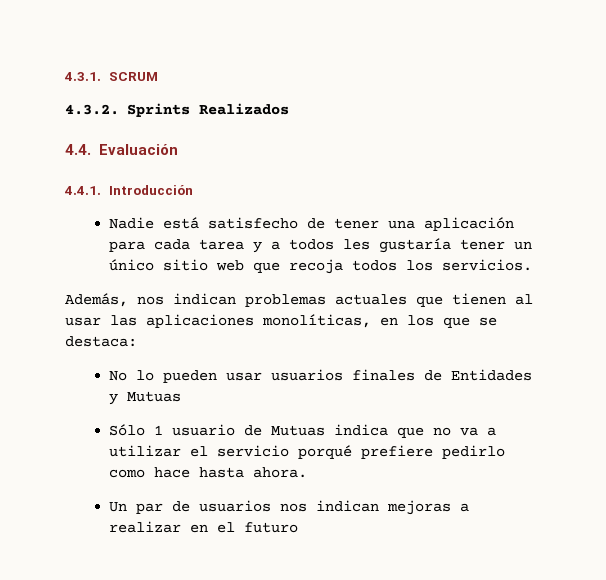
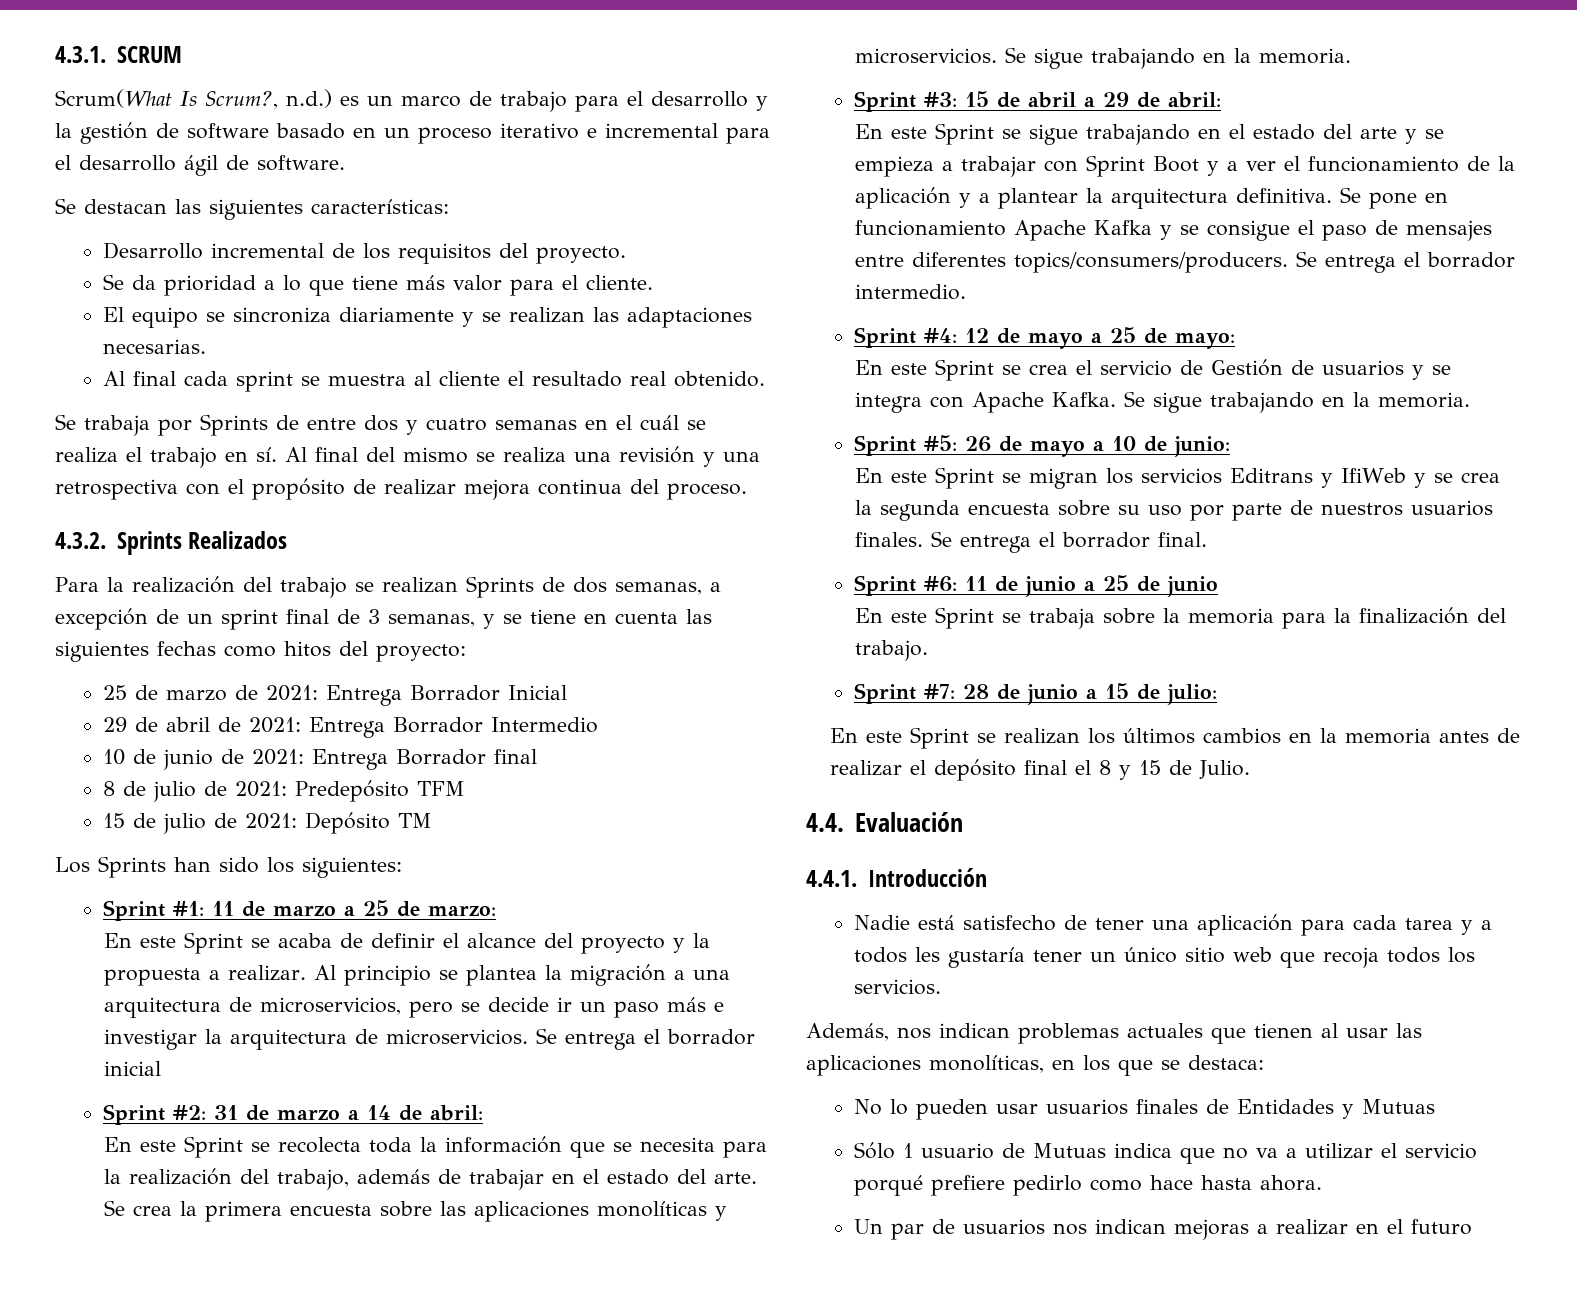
[65,103,289,117] 4.3.2. Sprints Realizados -> [55,89,768,112] [55,122,770,144] [55,155,345,176] [55,198,449,220] [103,242,627,264] [103,274,654,296] [103,307,753,328] [103,339,207,354] [103,371,766,392] [55,414,706,436] [55,446,760,468] [55,478,747,500] [55,531,288,555] [55,576,721,598] [55,608,712,630] [55,641,466,662] [103,685,568,706] [103,717,599,738] [103,749,538,770] [103,780,466,802] [103,812,433,834] [55,856,402,878] [103,900,497,921] [103,932,710,954] [103,964,730,986] [103,997,724,1018] [103,1028,755,1050] [103,1061,161,1076] [103,1104,484,1125] [103,1136,767,1158] [103,1168,757,1190] [103,1200,727,1222] [854,47,1351,69] [854,91,1222,112] [854,123,1444,145] [854,155,1515,177] [854,187,1448,209] [854,220,1492,241] [854,251,1515,273] [854,284,966,300] [854,327,1236,349] [854,359,1451,381] [854,391,1470,413] [854,435,1231,457] [854,467,1500,489] [854,500,1493,521] [854,531,1207,553] [854,575,1219,597] [854,607,1506,629] [854,640,928,661] [854,683,1218,705] [830,727,1521,749] [830,759,1251,781] Scrum(What Is Scrum?, n.d.) es un marco de trabajo para el desarrollo y la gestión de software basado en un proceso iterativo e incremental para el desarrollo ágil de software. // Se destacan las siguientes características: // Desarrollo incremental de los requisitos del proyecto. // Se da prioridad a lo que tiene más valor para el cliente. // El equipo se sincroniza diariamente y se realizan las adaptaciones necesarias. // Al final cada sprint se muestra al cliente el resultado real obtenido. // Se trabaja por Sprints de entre dos y cuatro semanas en el cuál se realiza el trabajo en sí. Al final del mismo se realiza una revisión y una retrospectiva con el propósito de realizar mejora continua del proceso. // 4.3.2. Sprints Realizados // Para la realización del trabajo se realizan Sprints de dos semanas, a excepción de un sprint final de 3 semanas, y se tiene en cuenta las siguientes fechas como hitos del proyecto: // 25 de marzo de 2021: Entrega Borrador Inicial // 29 de abril de 2021: Entrega Borrador Intermedio // 10 de junio de 2021: Entrega Borrador final // 8 de julio de 2021: Predepósito TFM // 15 de julio de 2021: Depósito TM // Los Sprints han sido los siguientes: // Sprint #1: 11 de marzo a 25 de marzo: // En este Sprint se acaba de definir el alcance del proyecto y la propuesta a realizar. Al principio se plantea la migración a una arquitectura de microservicios, pero se decide ir un paso más e investigar la arquitectura de microservicios. Se entrega el borrador inicial // Sprint #2: 31 de marzo a 14 de abril: // En este Sprint se recolecta toda la información que se necesita para la realización del trabajo, además de trabajar en el estado del arte. Se crea la primera encuesta sobre las aplicaciones monolíticas y microservicios. Se sigue trabajando en la memoria. // Sprint #3: 15 de abril a 29 de abril: // En este Sprint se sigue trabajando en el estado del arte y se empieza a trabajar con Sprint Boot y a ver el funcionamiento de la aplicación y a plantear la arquitectura definitiva. Se pone en funcionamiento Apache Kafka y se consigue el paso de mensajes entre diferentes topics/consumers/producers. Se entrega el borrador intermedio. // Sprint #4: 12 de mayo a 25 de mayo: // En este Sprint se crea el servicio de Gestión de usuarios y se integra con Apache Kafka. Se sigue trabajando en la memoria. // Sprint #5: 26 de mayo a 10 de junio: // En este Sprint se migran los servicios Editrans y IfiWeb y se crea la segunda encuesta sobre su uso por parte de nuestros usuarios finales. Se entrega el borrador final. // Sprint #6: 11 de junio a 25 de junio // En este Sprint se trabaja sobre la memoria para la finalización del trabajo. // Sprint #7: 28 de junio a 15 de julio: // En este Sprint se realizan los últimos cambios en la memoria antes de realizar el depósito final el 8 y 15 de Julio.

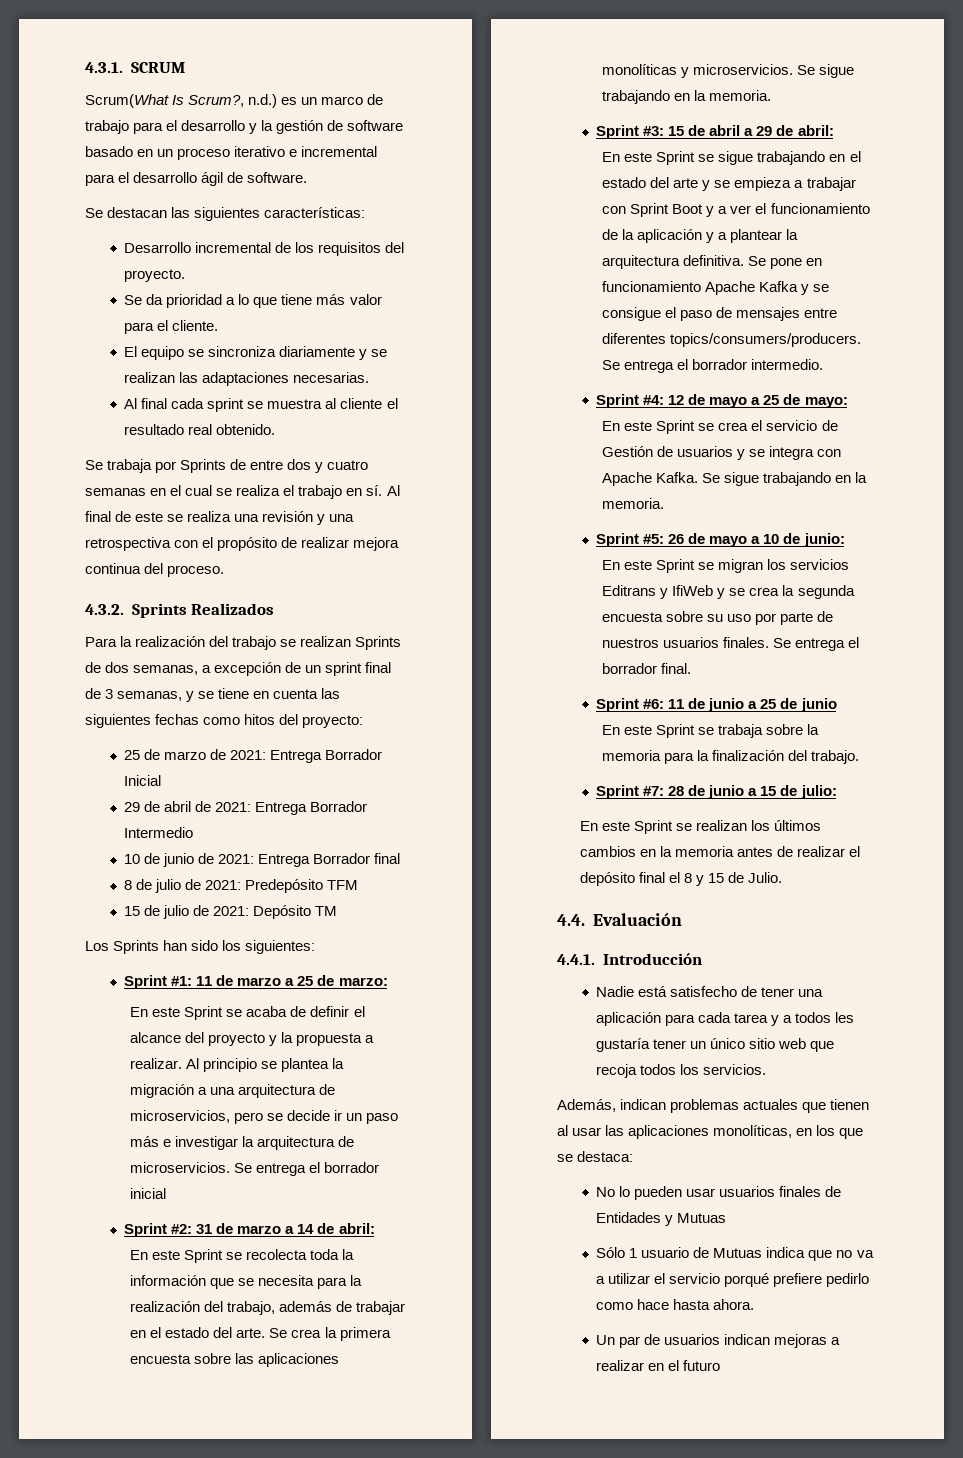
[640,415,679,430] cuál -> [185,485,213,496] cual
[366,447,468,463] del mismo -> [115,511,164,522] de este
[897,1027,931,1039] nos -> (616, 1105) none
[1053,1223,1088,1235] nos -> (721, 1339) none

